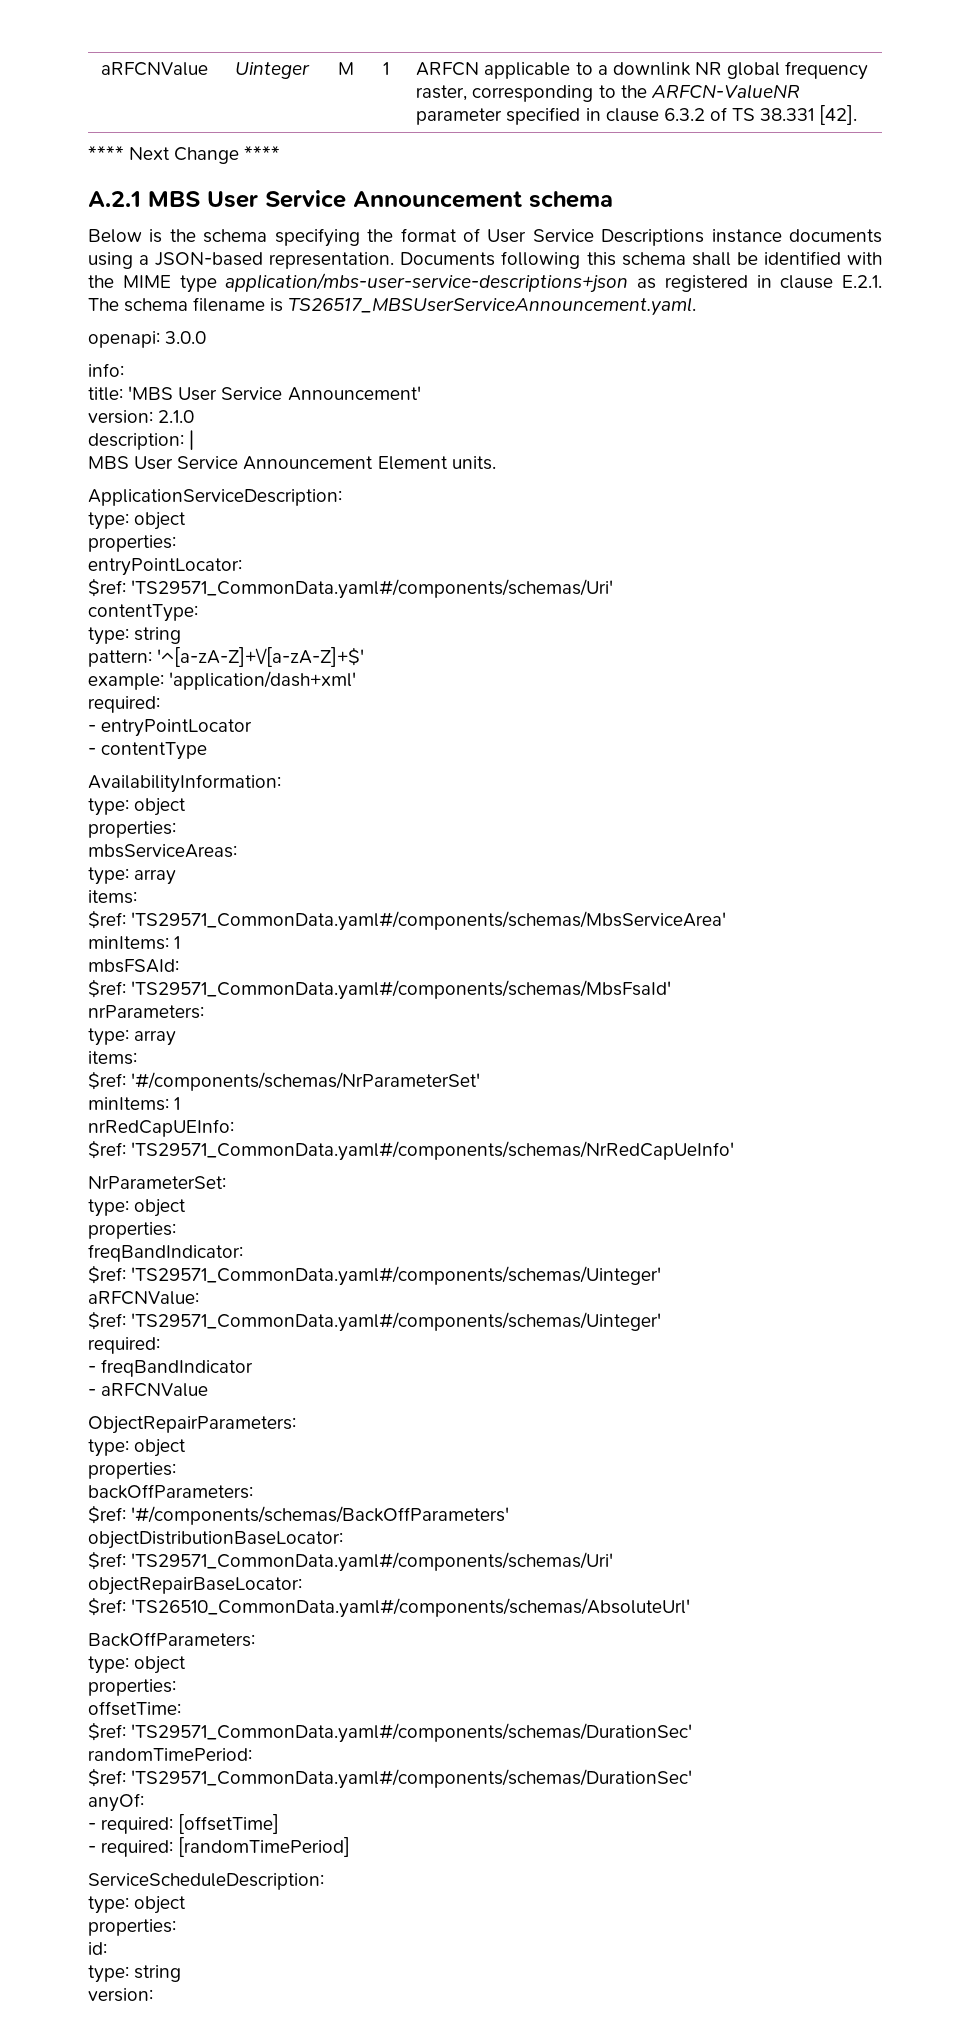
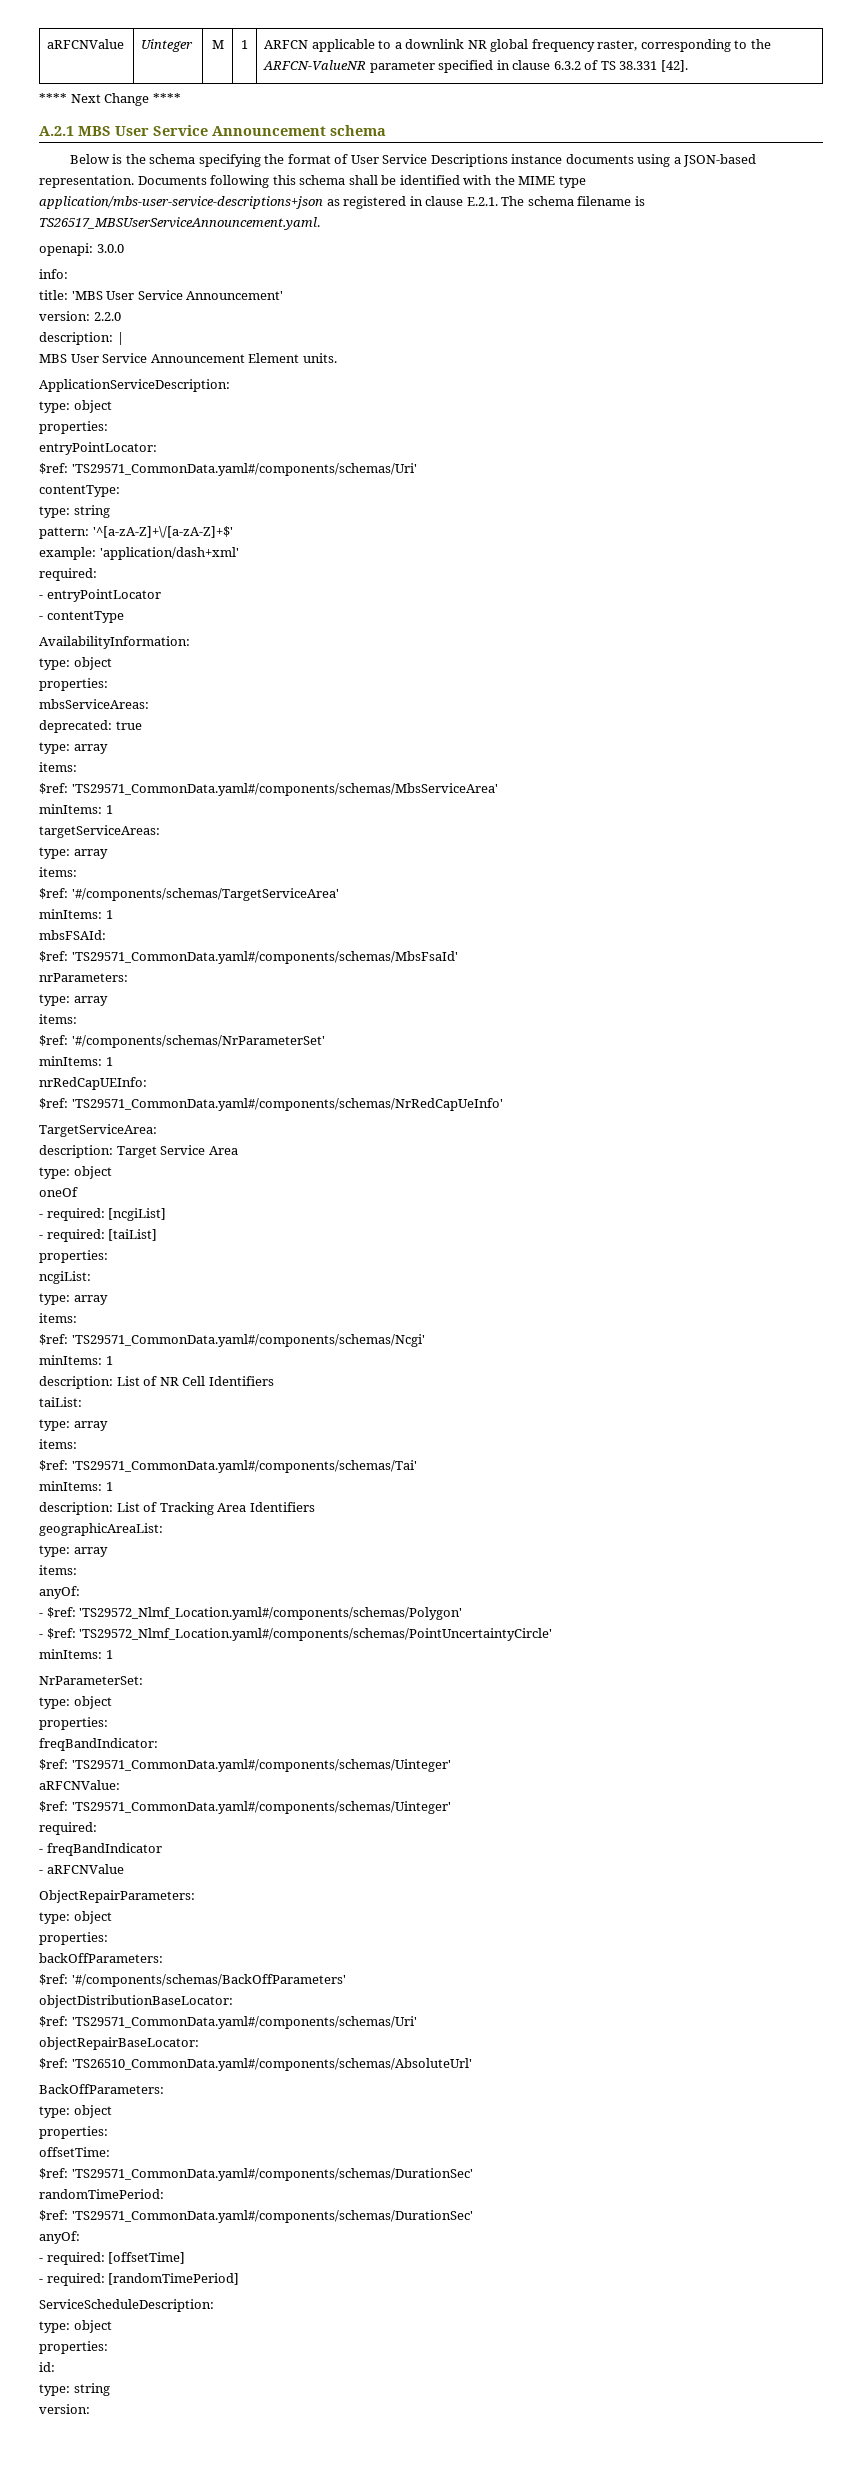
[158,410,195,423] 2.1.0 -> [93,312,121,321] 2.2.0
(237, 851) none -> [39,720,142,733] // deprecated: true
(181, 942) none -> [39,825,160,838] [39,847,108,859] [39,867,77,877] [39,888,339,901] [39,909,113,919] // targetServiceAreas: // type: array // items: // $ref: '#/components/schemas/TargetServiceArea' // minItems: 1
(735, 1151) none -> [39,1124,157,1137] [39,1145,238,1158] [39,1166,112,1179] [39,1187,78,1197] [39,1208,167,1221] [39,1229,158,1242] [39,1250,108,1263] [39,1271,91,1284] [39,1293,108,1305] [39,1313,77,1323] [39,1334,425,1347] [39,1355,113,1365] [39,1376,274,1389] [39,1397,82,1407] [39,1419,108,1431] [39,1439,77,1449] [39,1460,417,1473] [39,1481,113,1491] [39,1502,315,1515] [39,1523,163,1536] [39,1545,108,1557] [39,1565,77,1575] [39,1586,80,1599] [39,1607,463,1620] [39,1628,553,1641] [39,1649,113,1659] // TargetServiceArea: // description: Target Service Area // type: object // oneOf // - required: [ncgiList] // - required: [taiList] // properties: // ncgiList: // type: array // items: // $ref: 'TS29571_CommonData.yaml#/components/schemas/Ncgi' // minItems: 1 // description: List of NR Cell Identifiers // taiList: // type: array // items: // $ref: 'TS29571_CommonData.yaml#/components/schemas/Tai' // minItems: 1 // description: List of Tracking Area Identifiers // geographicAreaList: // type: array // items: // anyOf: // - $ref: 'TS29572_Nlmf_Location.yaml#/components/schemas/Polygon' // - $ref: 'TS29572_Nlmf_Location.yaml#/components/schemas/PointUncertaintyCircle' // minItems: 1

